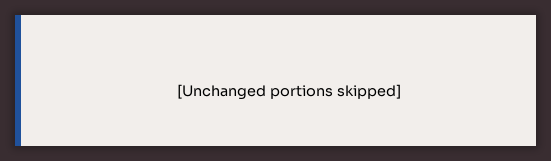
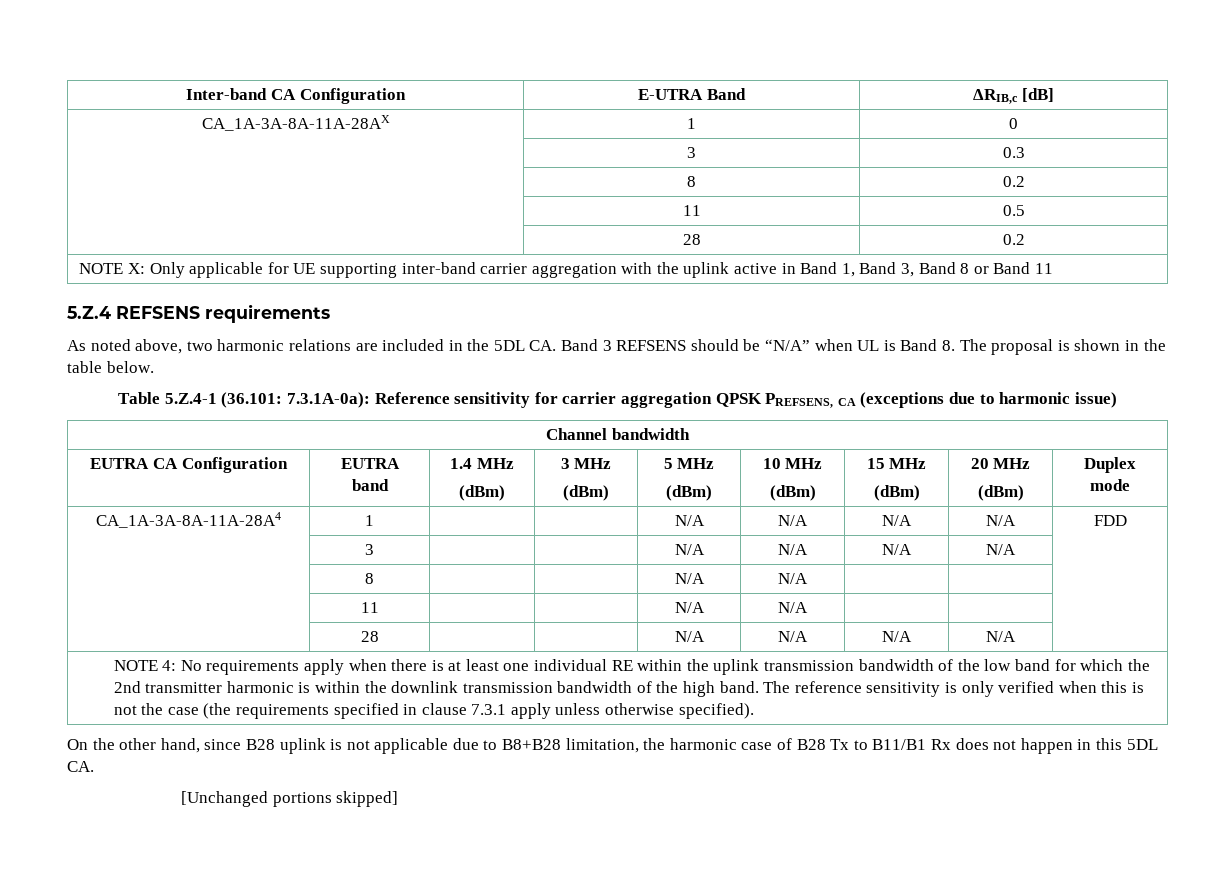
(177, 92) none -> [186,88,406,104] [638,88,746,100] [973,88,1054,104] [201,115,390,131] [687,118,696,129] [1009,118,1018,129] [687,147,696,158] [1002,147,1025,158] [687,176,696,187] [1002,176,1025,187] [682,205,701,216] [1002,205,1025,216] [682,234,701,245] [1002,234,1025,245] [79,262,1053,278] [67,304,330,323] [67,339,1166,355] [67,361,154,373] [118,392,1117,408] [546,428,690,440] [90,457,288,473] [340,458,400,469] [351,479,389,491] [450,458,514,469] [459,485,505,501] [560,458,612,469] [563,485,609,501] [663,458,715,469] [666,485,712,501] [762,458,823,469] [769,485,816,501] [866,458,927,469] [873,485,920,501] [970,458,1031,469] [977,485,1024,501] [1084,457,1136,473] [1090,479,1130,491] [96,512,281,528] [365,515,374,526] [674,515,705,526] [778,515,808,526] [882,515,912,526] [986,515,1016,526] [1093,515,1127,526] [365,544,374,555] [674,544,705,555] [778,544,808,555] [882,544,912,555] [986,544,1016,555] [365,573,374,584] [674,573,705,584] [778,573,808,584] [360,602,379,613] [674,602,705,613] [778,602,808,613] [360,631,379,642] [674,631,705,642] [778,631,808,642] [882,631,912,642] [986,631,1016,642] [113,659,1150,675] [113,681,1144,697] [113,703,754,719] [67,738,1158,754] [67,761,94,772] Inter-band CA Configuration | E-UTRA Band | ΔRIB,c [dB] // CA_1A-3A-8A-11A-28AX | 1 | 0 // | 3 | 0.3 // | 8 | 0.2 // | 11 | 0.5 // | 28 | 0.2 // NOTE X: Only applicable for UE supporting inter-band carrier aggregation with the uplink active in Band 1, Band 3, Band 8 or Band 11 // 5.Z.4 REFSENS requirements // As noted above, two harmonic relations are included in the 5DL CA. Band 3 REFSENS should be “N/A” when UL is Band 8. The proposal is shown in the table below. // Table 5.Z.4-1 (36.101: 7.3.1A-0a): Reference sensitivity for carrier aggregation QPSK PREFSENS, CA (exceptions due to harmonic issue) // Channel bandwidth // EUTRA CA Configuration | EUTRA band | 1.4 MHz // (dBm) | 3 MHz // (dBm) | 5 MHz // (dBm) | 10 MHz // (dBm) | 15 MHz // (dBm) | 20 MHz // (dBm) | Duplex mode // CA_1A-3A-8A-11A-28A4 | 1 | | | N/A | N/A | N/A | N/A | FDD // | 3 | | | N/A | N/A | N/A | N/A | // | 8 | | | N/A | N/A | | | // | 11 | | | N/A | N/A | | | // | 28 | | | N/A | N/A | N/A | N/A | // NOTE 4: No requirements apply when there is at least one individual RE within the uplink transmission bandwidth of the low band for which the 2nd transmitter harmonic is within the downlink transmission bandwidth of the high band. The reference sensitivity is only verified when this is not the case (the requirements specified in clause 7.3.1 apply unless otherwise specified). // On the other hand, since B28 uplink is not applicable due to B8+B28 limitation, the harmonic case of B28 Tx to B11/B1 Rx does not happen in this 5DL CA. //

